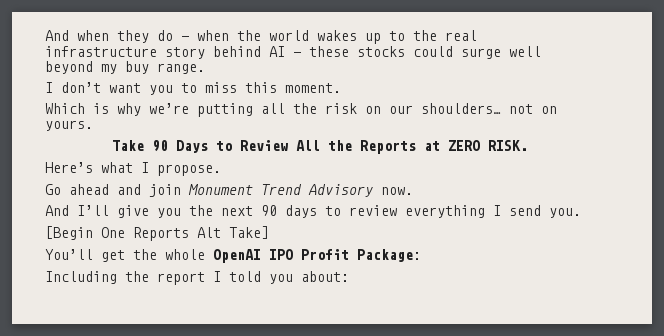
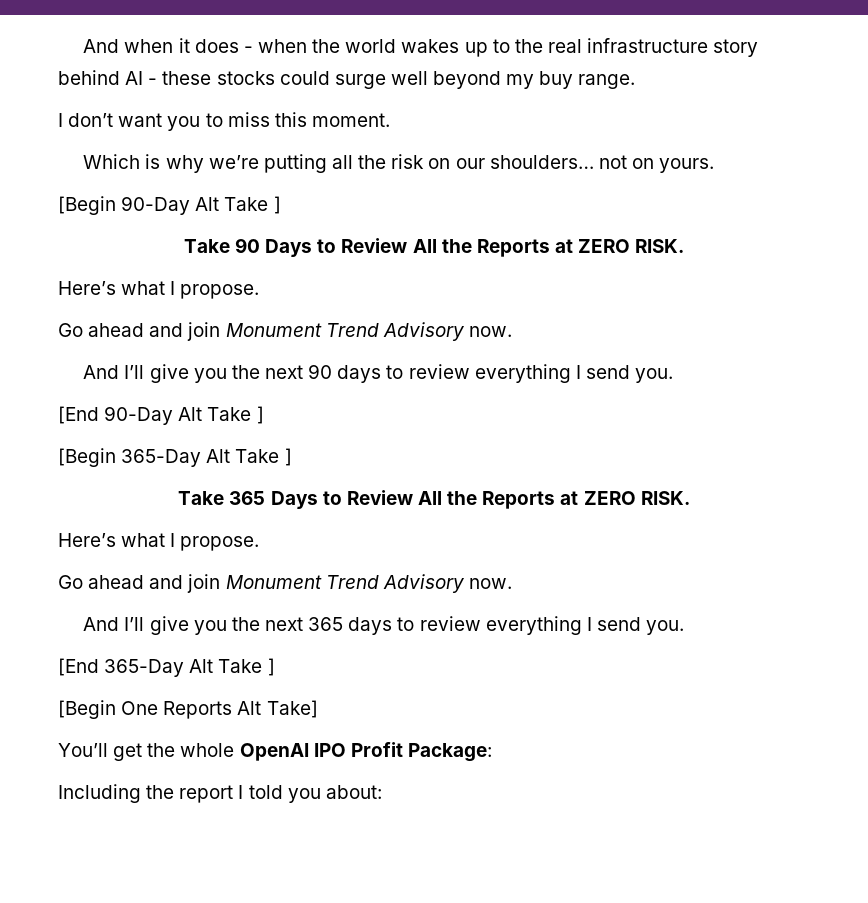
[117,30,189,43] they do — -> [178,38,253,53] it does -
[293,52,301,57] — -> [148,78,158,85] -
(93, 125) none -> [58,196,281,215] // [Begin 90-Day Alt Take ]
(581, 213) none -> [58,406,264,425] [58,448,292,467] [178,490,690,509] [58,533,260,551] [58,574,512,593] [83,616,685,635] [58,658,275,677] // [End 90-Day Alt Take ] // [Begin 365-Day Alt Take ] // Take 365 Days to Review All the Reports at ZERO RISK. // Here’s what I propose. // Go ahead and join Monument Trend Advisory now. // And I’ll give you the next 365 days to review everything I send you. // [End 365-Day Alt Take ]

